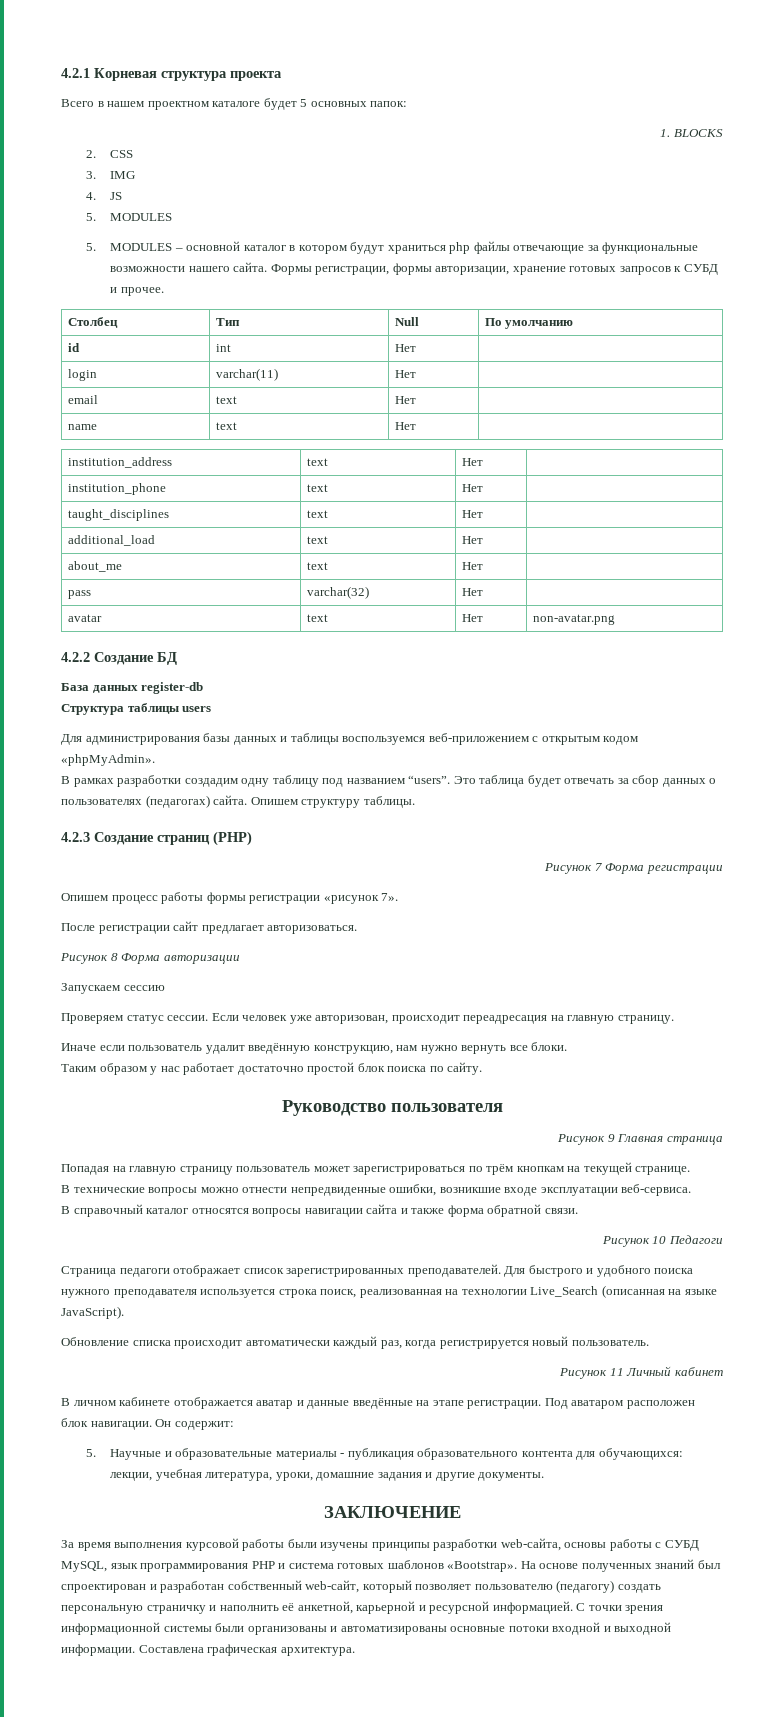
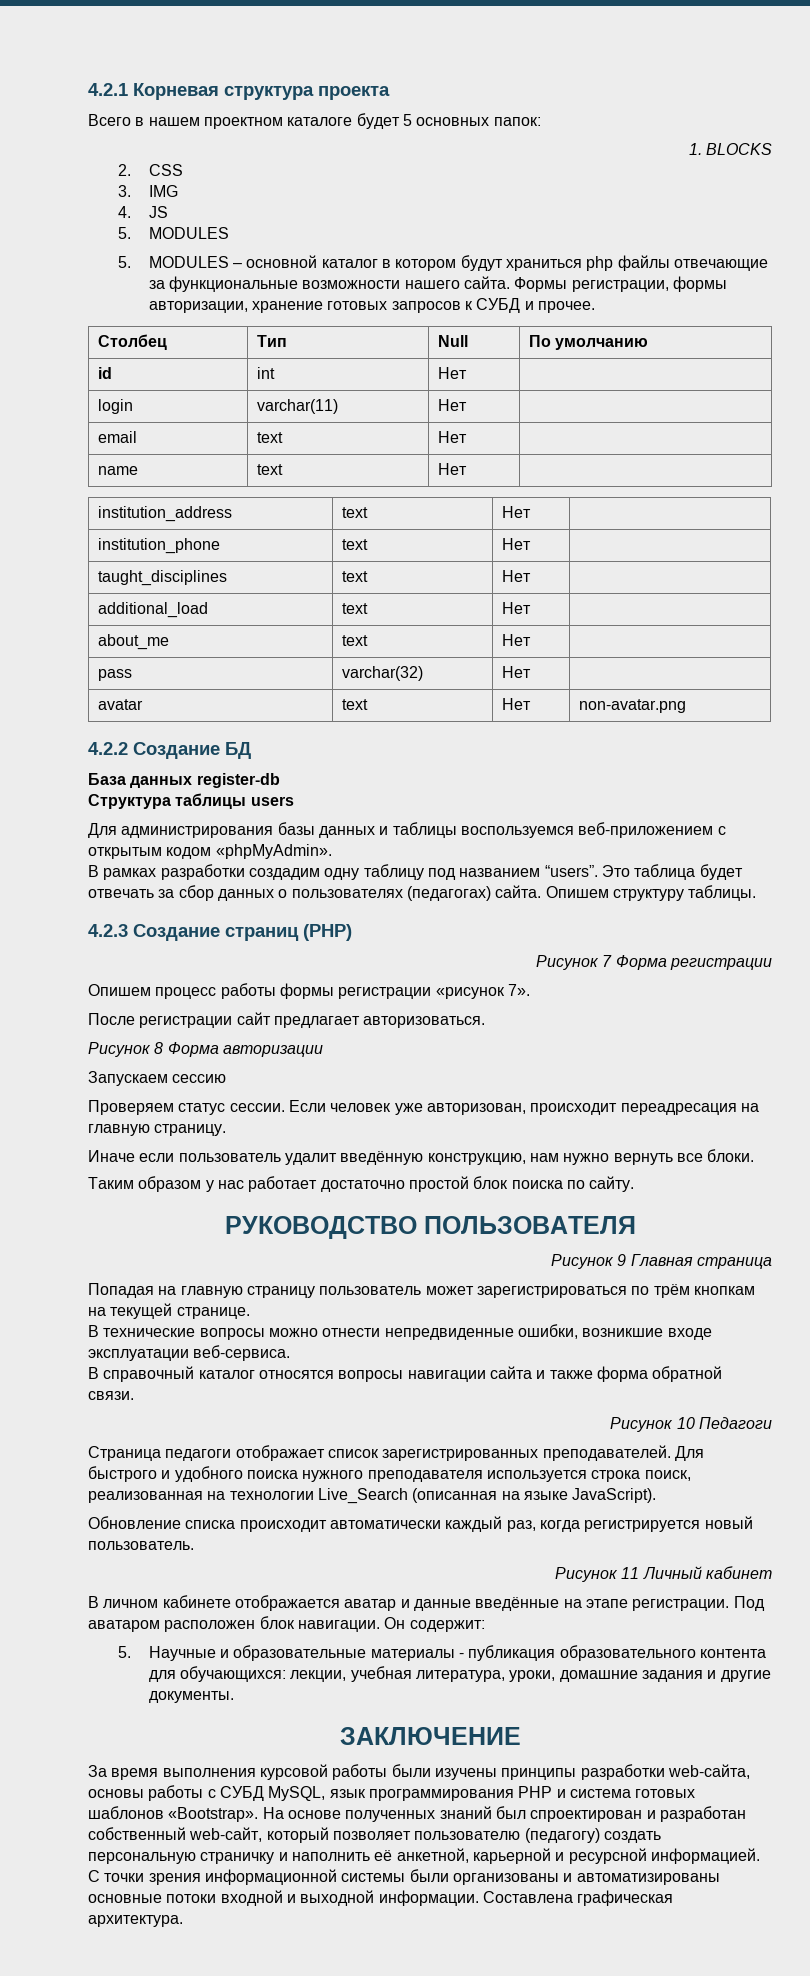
[281,1100,503,1116] Руководство пользователя -> [224,1216,636,1239] РУКОВОДСТВО ПОЛЬЗОВАТЕЛЯ

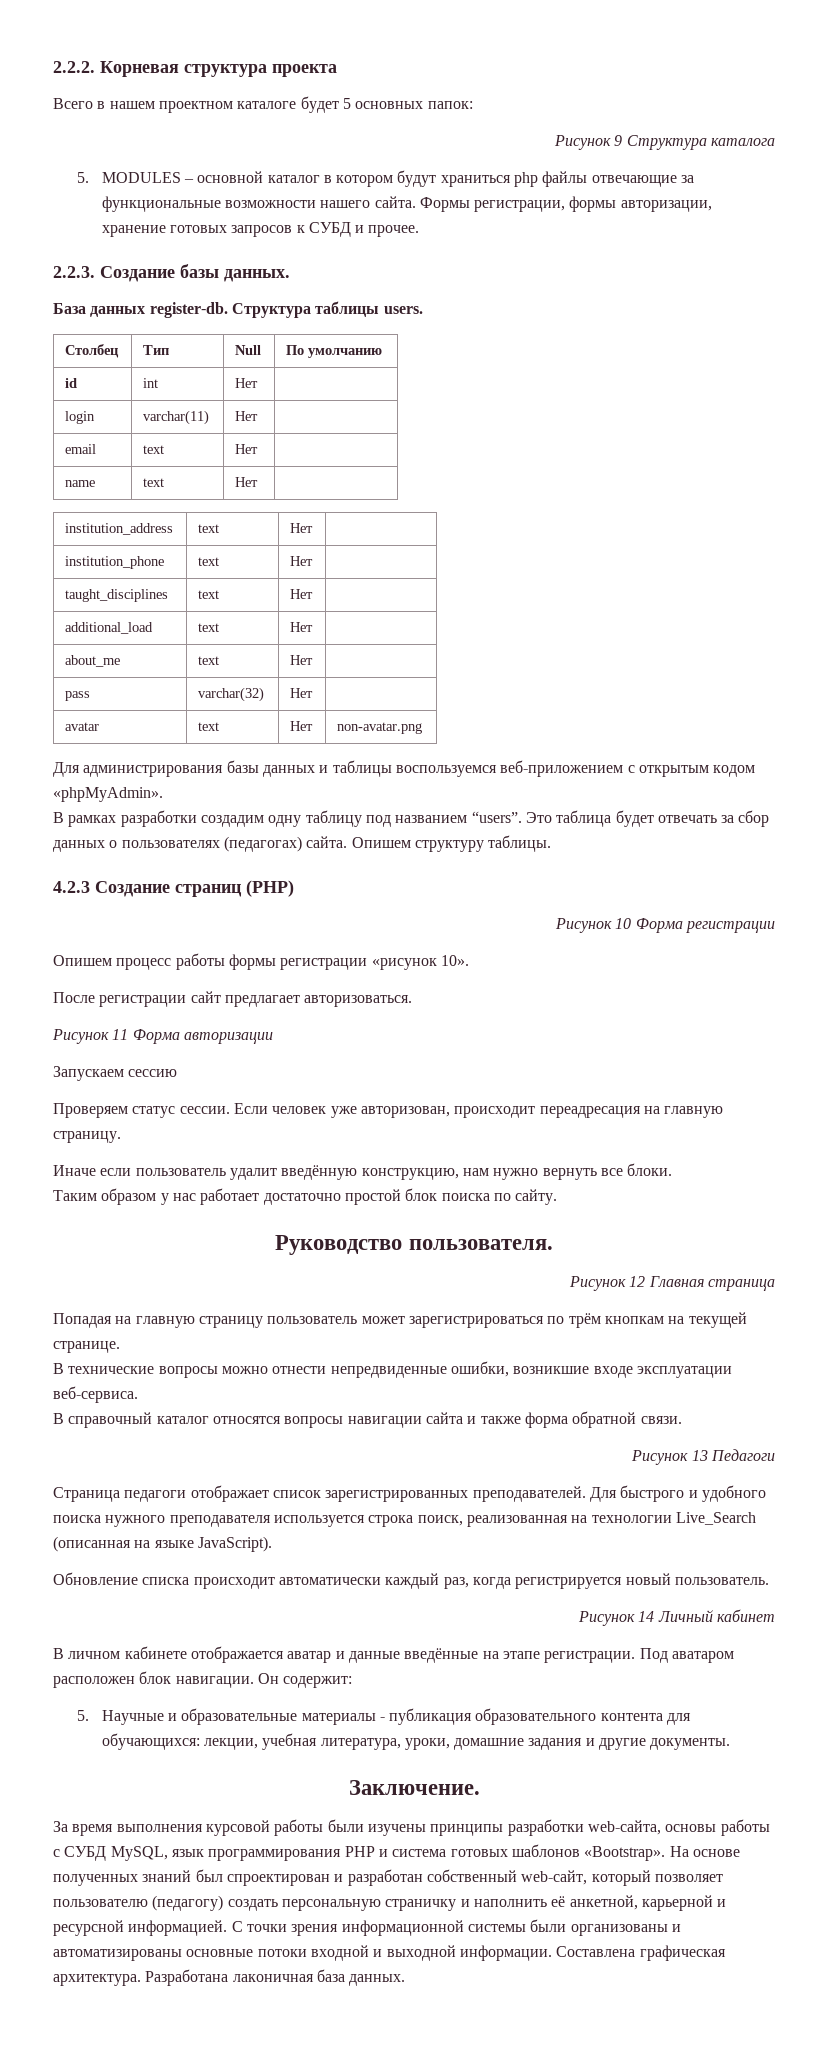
[88,83,128,96] 4.2.1 -> [53,61,95,73] 2.2.2.
[688,143,773,155] [118,164,183,176] [118,185,178,197] [118,206,168,218] [118,227,229,239] 1. BLOCKS // 2. CSS // 3. IMG // 4. JS // 5. MODULES -> [554,135,776,150] Рисунок 9 Структура каталога
(595, 307) none -> [53,264,290,282] [53,301,423,318] // 2.2.3. Создание базы данных. // База данных register-db. Структура таблицы users.
[88,742,251,759] [88,773,280,788] [88,793,294,809] // 4.2.2 Создание БД // База данных register-db // Структура таблицы users -> (423, 728) none
[602,955,613,967] 7 -> [615,918,632,929] 10
[507,984,530,996] 7». -> [440,955,469,966] 10».
[154,1042,164,1054] 8 -> [112,1029,129,1040] 11
[224,1216,636,1239] [551,1254,627,1269] РУКОВОДСТВО ПОЛЬЗОВАТЕЛЯ // Рисунок 9 -> [275,1235,553,1255] [569,1276,646,1291] Руководство пользователя. // Рисунок 12
[676,1417,695,1429] 10 -> [691,1450,708,1461] 13
[621,1567,640,1579] 11 -> [638,1611,655,1622] 14
[339,1727,521,1745] ЗАКЛЮЧЕНИЕ -> [348,1780,480,1795] Заключение.
(183, 1921) none -> [145,1969,406,1986] Разработана лаконичная база данных.

